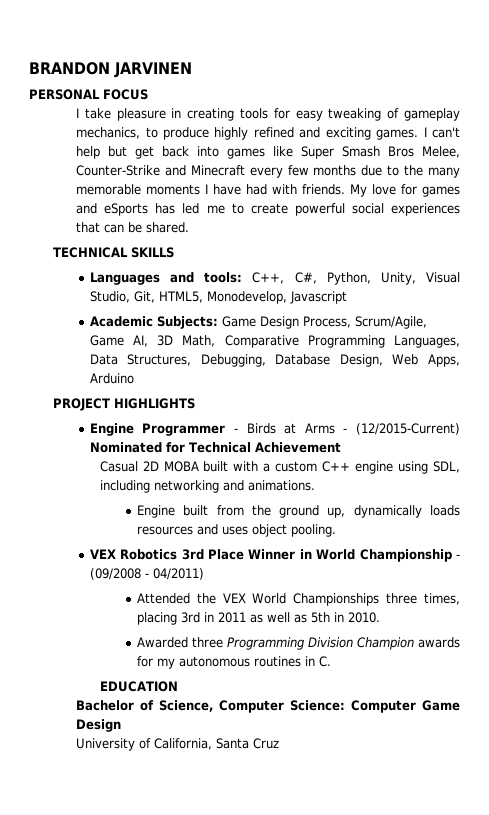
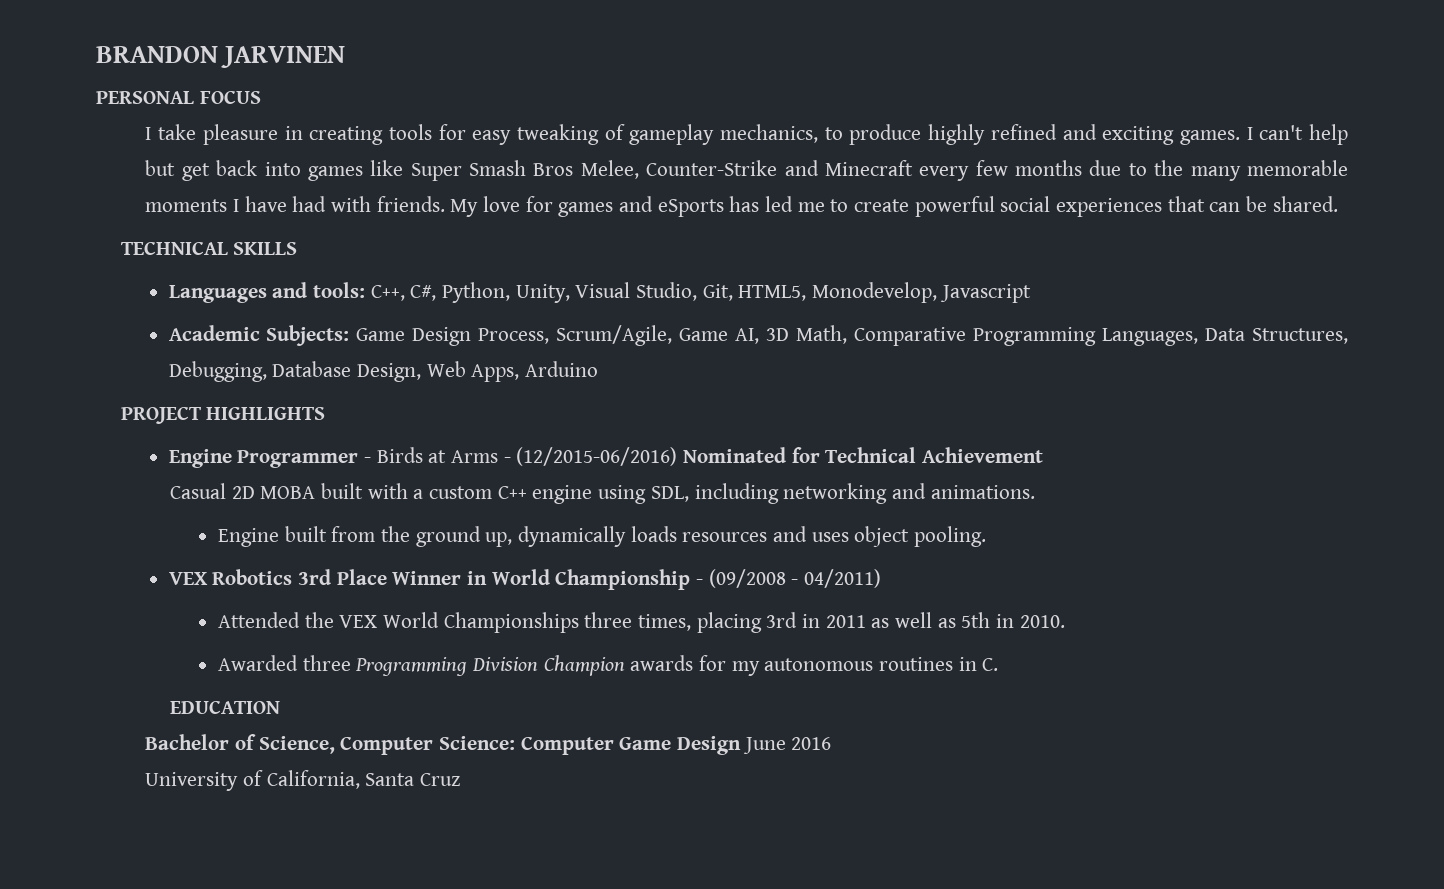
[355,423,460,435] (12/2015-Current) -> [516,447,678,466] (12/2015-06/2016)
(122, 725) none -> [742,737,832,754] June 2016

